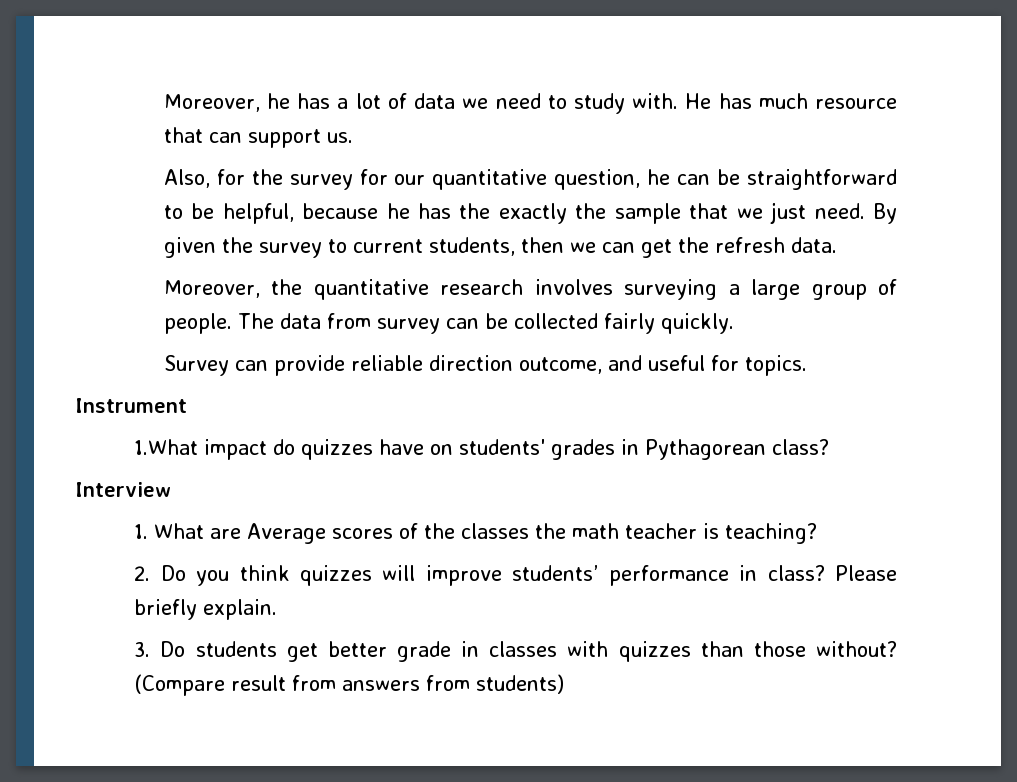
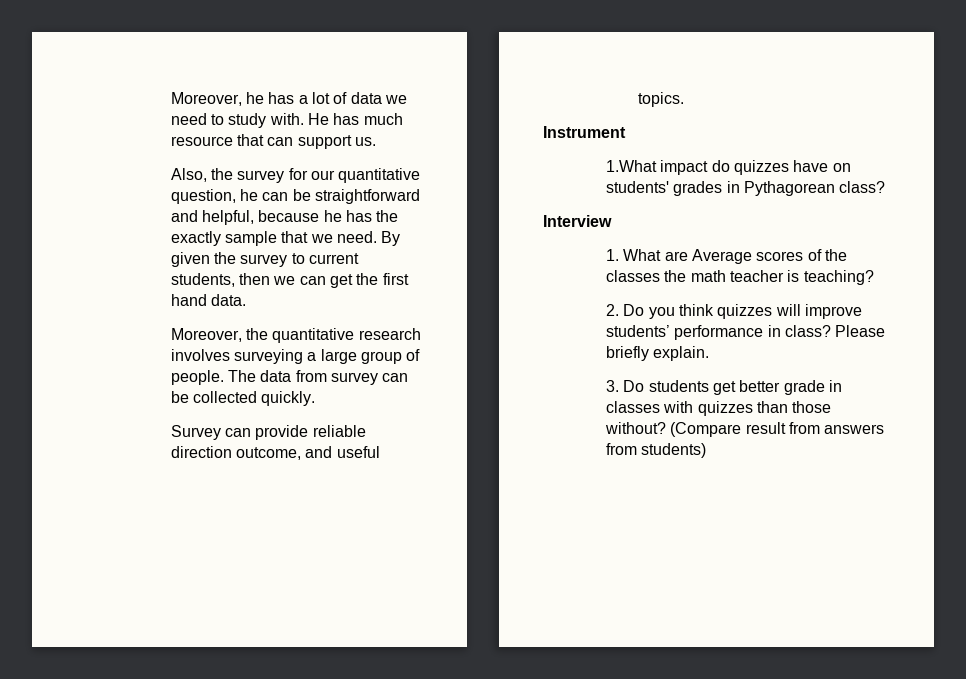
[216,169,245,185] for -> (207, 175) none
[163,203,215,219] to be -> [170,210,198,222] and
[575,203,607,219] the -> (221, 238) none
[770,202,807,224] just -> (333, 238) none
[714,237,785,253] refresh -> [382,273,409,285] [170,294,207,306] first hand
[603,313,655,334] fairly -> (258, 397) none
[710,355,739,371] for -> (380, 452) none

